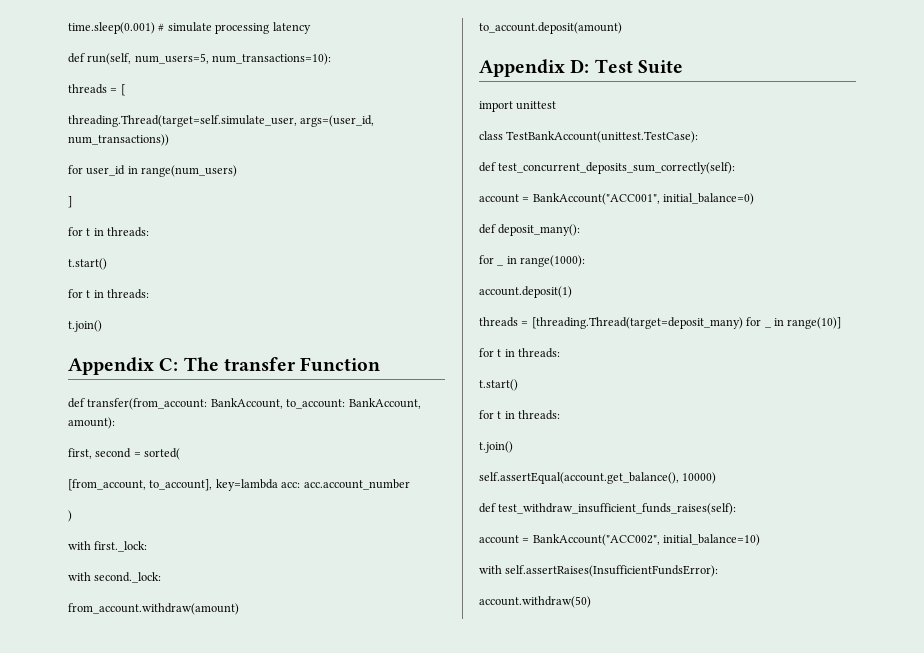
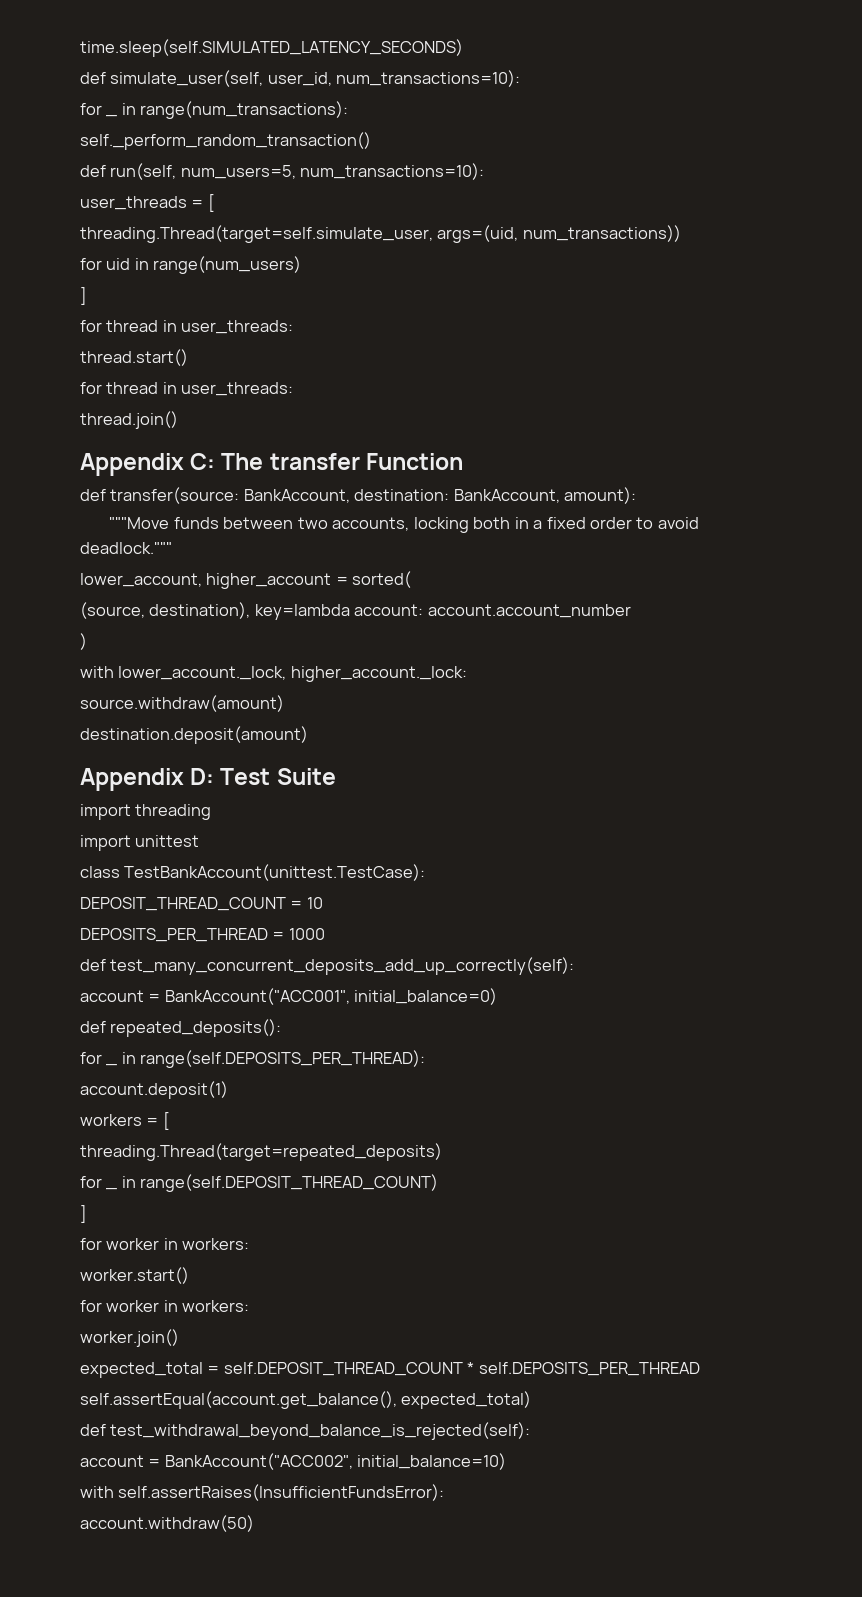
[68,22,311,34] time.sleep(0.001) # simulate processing latency -> [80,39,463,57] [80,70,521,87] [80,103,102,115] [106,115,118,117] [121,101,349,119] [80,132,371,150] time.sleep(self.SIMULATED_LATENCY_SECONDS) // def simulate_user(self, user_id, num_transactions=10): // for _ in range(num_transactions): // self._perform_random_transaction()
[68,84,107,94] threads -> [80,196,187,210] user_threads
[300,115,375,127] args=(user_id, -> [437,225,519,243] args=(uid,
[86,165,126,176] user_id -> [106,258,131,270] uid
[86,227,150,237] [68,258,107,270] [68,289,150,299] [68,320,102,332] t in threads: // t.start() // for t in threads: // t.join() -> [106,320,294,334] [80,349,188,366] [80,382,294,396] [80,411,178,429] thread in user_threads: // thread.start() // for thread in user_threads: // thread.join()
[87,398,346,410] transfer(from_account: BankAccount, to_account: -> [110,487,450,504] transfer(source: BankAccount, destination:
[68,448,181,460] [68,479,410,491] [68,510,72,522] [68,541,148,552] [68,572,162,583] [68,603,239,615] [479,22,622,34] first, second = sorted( // [from_account, to_account], key=lambda acc: acc.account_number // ) // with first._lock: // with second._lock: // from_account.withdraw(amount) // to_account.deposit(amount) -> [109,517,699,533] [80,542,172,554] [80,571,412,589] [80,602,631,620] [80,633,87,650] [80,666,467,682] [80,695,284,712] [80,726,308,744] """Move funds between two accounts, locking both in a fixed order to avoid deadlock.""" // lower_account, higher_account = sorted( // (source, destination), key=lambda account: account.account_number // ) // with lower_account._lock, higher_account._lock: // source.withdraw(amount) // destination.deposit(amount)
(683, 67) none -> [80,804,212,820] // import threading
[479,162,736,174] // def test_concurrent_deposits_sum_correctly(self): -> [80,897,323,911] [80,928,325,942] [80,957,575,975] // DEPOSIT_THREAD_COUNT = 10 // DEPOSITS_PER_THREAD = 1000 // def test_many_concurrent_deposits_add_up_correctly(self):
[498,224,581,236] [479,255,494,264] [497,264,505,266] [506,255,586,267] deposit_many(): // for _ in range(1000): -> [110,1019,282,1037] [80,1052,102,1064] [106,1064,118,1066] [121,1050,426,1068] repeated_deposits(): // for _ in range(self.DEPOSITS_PER_THREAD):
[479,317,762,329] [764,326,772,328] [773,317,842,329] [479,348,561,358] [479,379,518,391] [479,410,561,420] [479,441,513,453] threads = [threading.Thread(target=deposit_many) for _ in range(10)] // for t in threads: // t.start() // for t in threads: // t.join() -> [80,1112,170,1130] [80,1143,442,1161] [80,1176,102,1188] [106,1188,118,1190] [121,1174,439,1192] [80,1205,87,1223] [80,1238,250,1250] [80,1267,189,1284] [80,1300,250,1312] [80,1329,179,1347] [80,1362,700,1378] workers = [ // threading.Thread(target=repeated_deposits) // for _ in range(self.DEPOSIT_THREAD_COUNT) // ] // for worker in workers: // worker.start() // for worker in workers: // worker.join() // expected_total = self.DEPOSIT_THREAD_COUNT * self.DEPOSITS_PER_THREAD
[682,472,717,484] [479,503,737,515] 10000) // def test_withdraw_insufficient_funds_raises(self): -> [401,1391,532,1409] [80,1422,531,1440] expected_total) // def test_withdrawal_beyond_balance_is_rejected(self):

